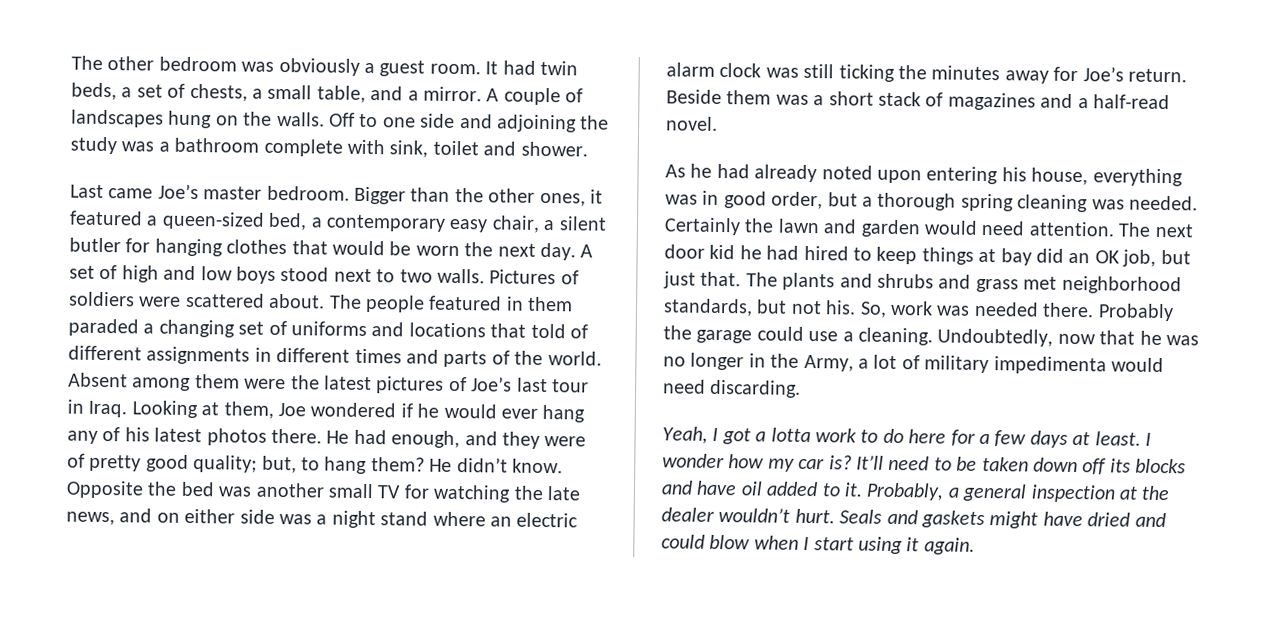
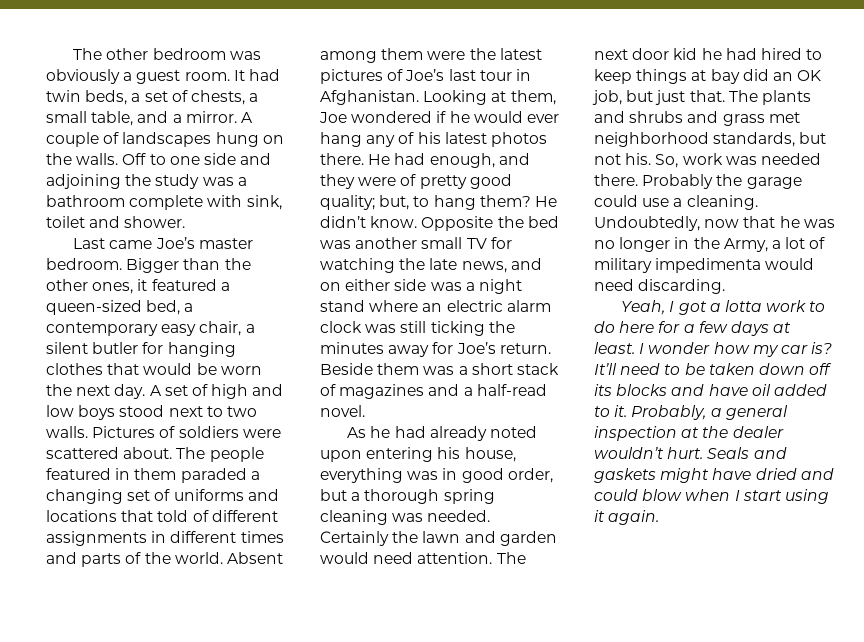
[88,400,128,418] Iraq. -> [320,90,419,105] Afghanistan.

